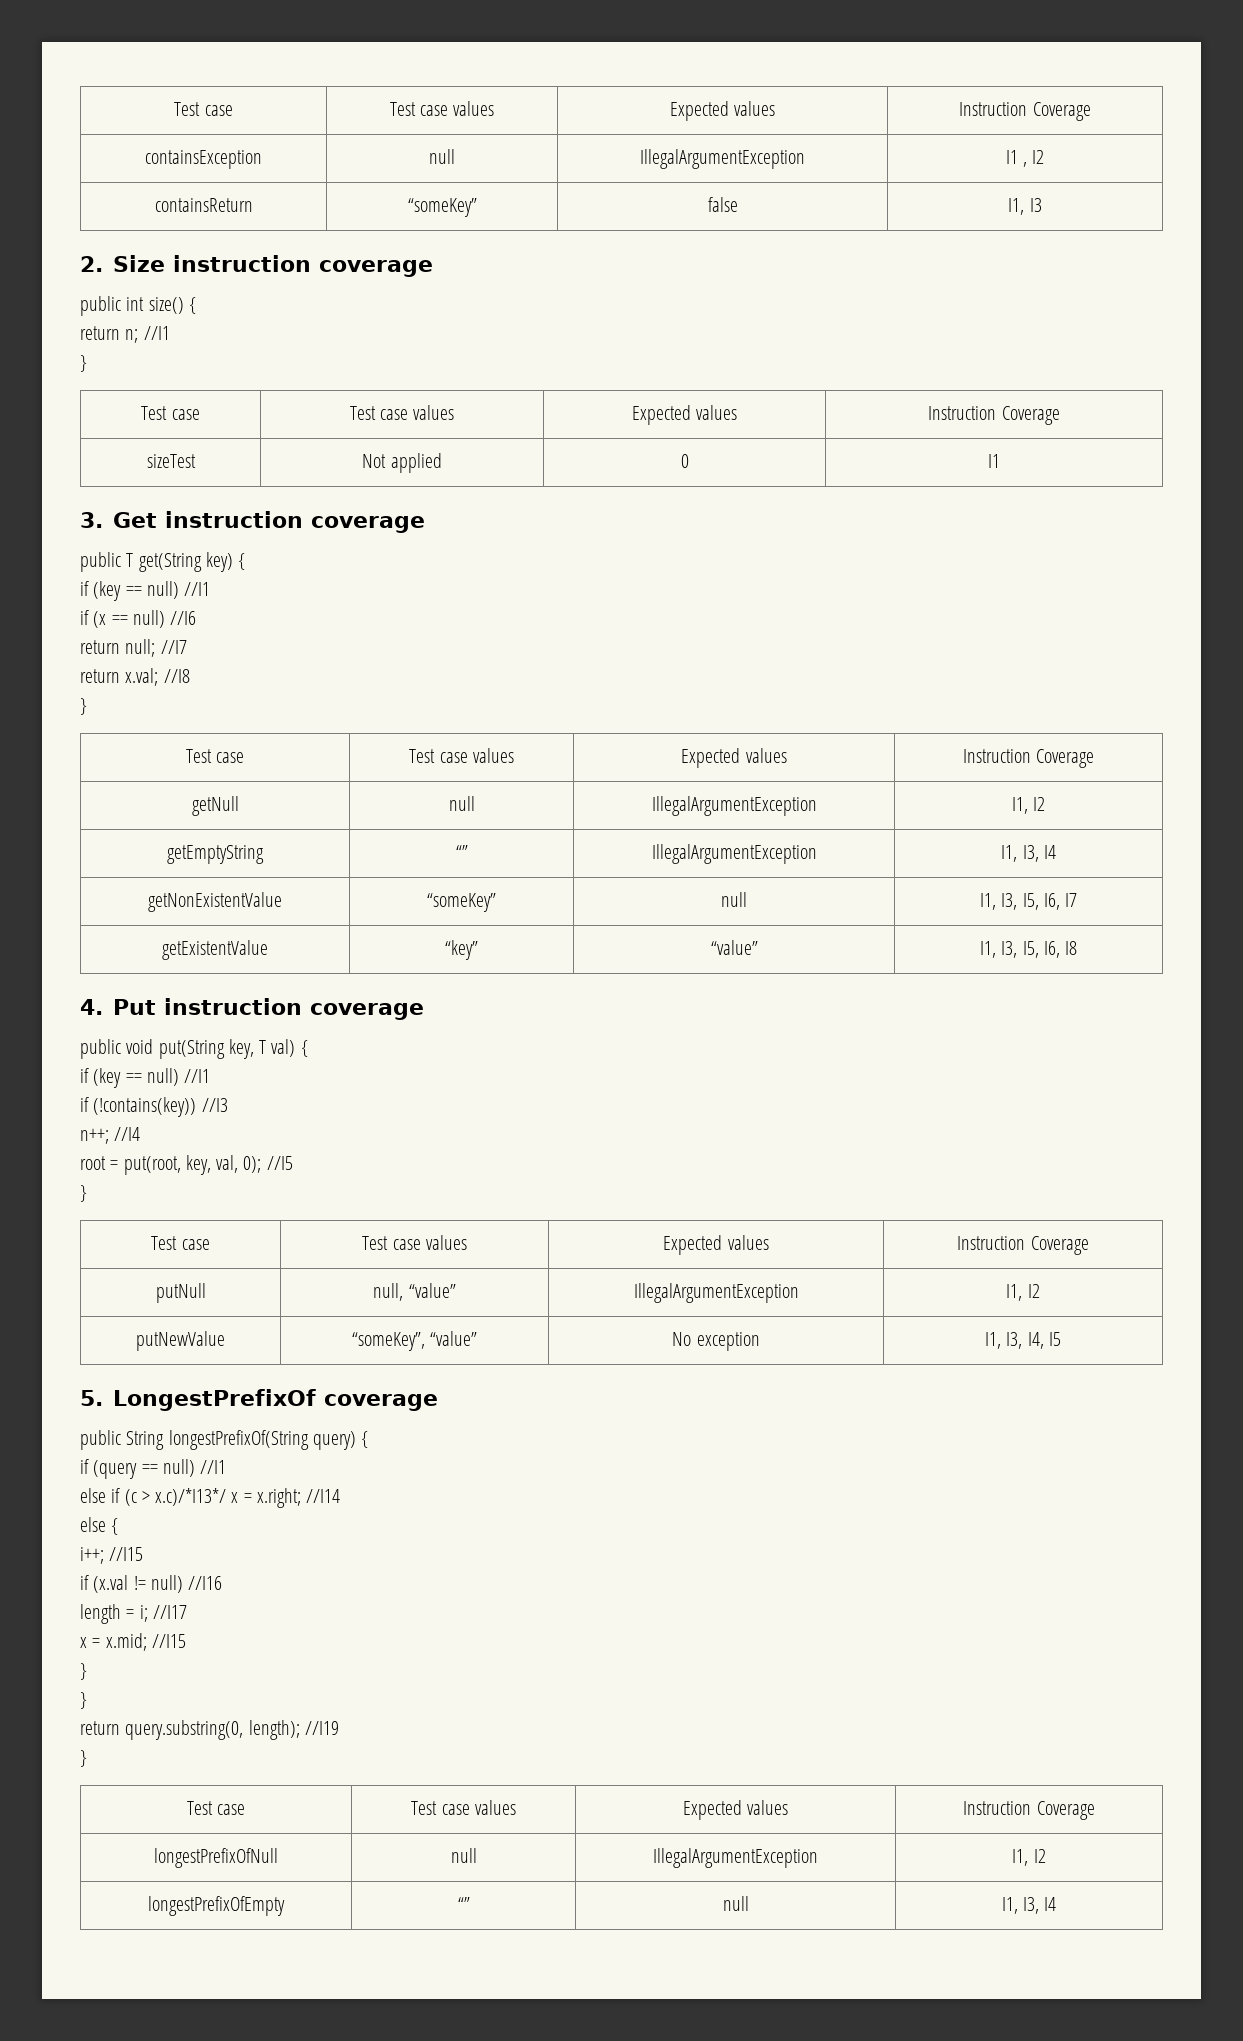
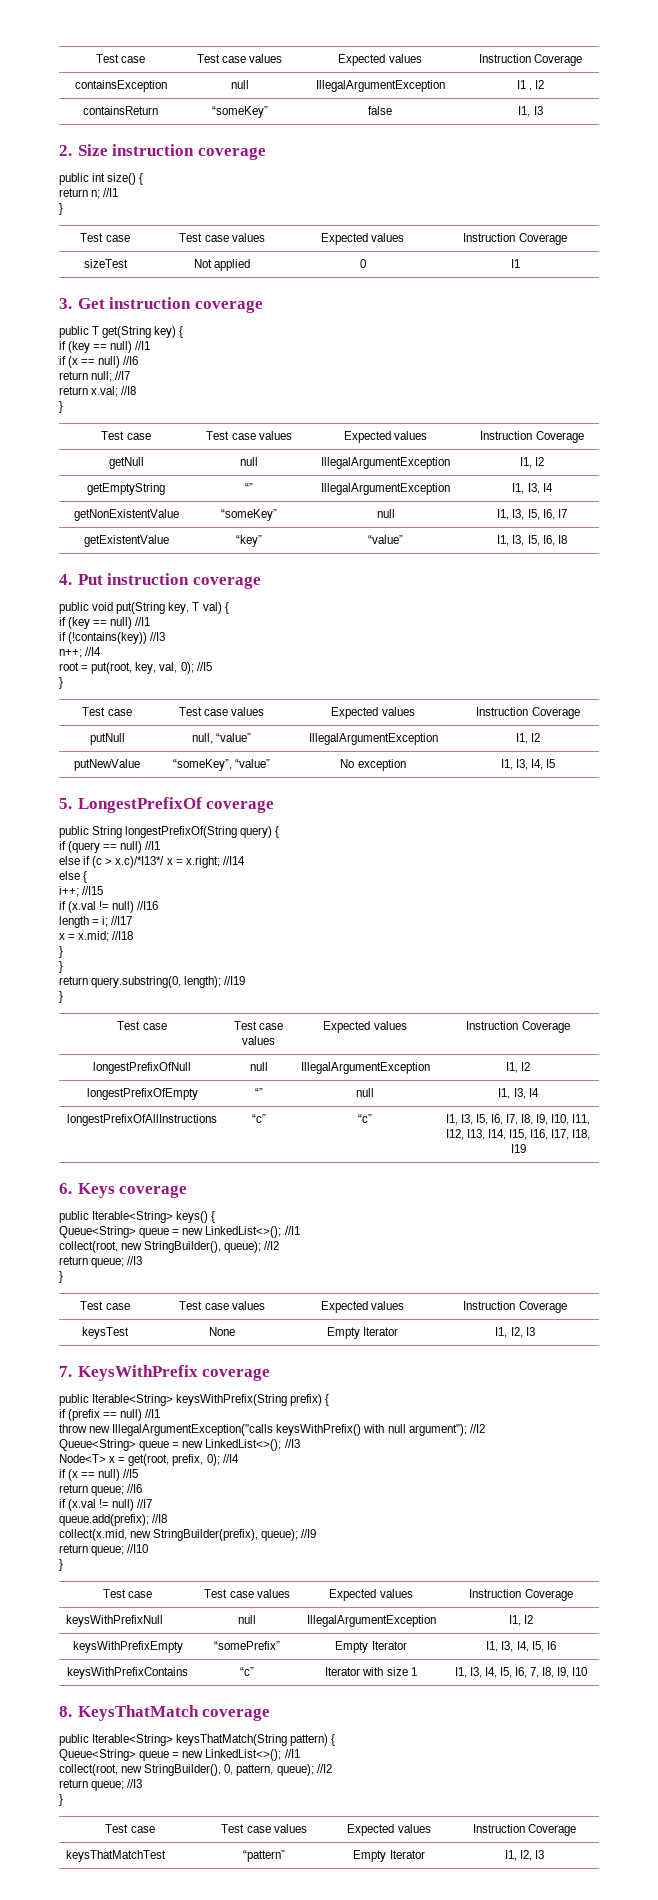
[151,1634,186,1648] //I15 -> [112,931,134,940] //I18
(1057, 1904) none -> [67,1114,217,1126] [251,1114,266,1123] [358,1114,372,1123] [445,1114,591,1125] [445,1129,591,1140] [510,1144,526,1153] [59,1183,188,1198] [59,1211,216,1223] [59,1226,300,1238] [59,1241,280,1253] [59,1256,143,1268] [59,1271,63,1283] [80,1301,130,1310] [179,1301,265,1310] [320,1301,405,1313] [463,1301,567,1313] [82,1327,129,1339] [209,1327,235,1336] [326,1327,399,1339] [495,1327,535,1338] [59,1365,271,1381] [59,1394,330,1406] [59,1409,161,1421] [59,1424,485,1436] [59,1439,300,1451] [59,1454,239,1466] [59,1469,139,1481] [59,1484,143,1496] [59,1499,153,1511] [59,1514,168,1526] [59,1529,317,1541] [59,1544,149,1556] [59,1559,63,1571] [102,1589,153,1598] [204,1589,290,1598] [329,1589,413,1601] [469,1589,573,1601] [66,1615,164,1627] [238,1615,256,1624] [306,1615,436,1627] [508,1615,534,1626] [72,1641,183,1653] [214,1641,280,1650] [335,1641,407,1653] [486,1641,556,1652] [67,1667,188,1679] [240,1667,254,1676] [325,1667,417,1676] [454,1667,588,1678] [59,1705,271,1721] [59,1734,336,1746] [59,1749,300,1761] [59,1764,332,1776] [59,1779,143,1791] [59,1794,63,1806] [105,1824,155,1833] [221,1824,307,1833] [347,1824,431,1836] [472,1824,577,1836] [66,1850,167,1862] [243,1850,285,1862] [353,1850,425,1862] [504,1850,545,1861] // longestPrefixOfAllInstructions | “c” | “c” | I1, I3, I5, I6, I7, I8, I9, I10, I11, I12, I13, I14, I15, I16, I17, I18, I19 // 6. Keys coverage // public Iterable<String> keys() { // Queue<String> queue = new LinkedList<>(); //I1 // collect(root, new StringBuilder(), queue); //I2 // return queue; //I3 // } // Test case | Test case values | Expected values | Instruction Coverage // keysTest | None | Empty Iterator | I1, I2, I3 // 7. KeysWithPrefix coverage // public Iterable<String> keysWithPrefix(String prefix) { // if (prefix == null) //I1 // throw new IllegalArgumentException("calls keysWithPrefix() with null argument"); //I2 // Queue<String> queue = new LinkedList<>(); //I3 // Node<T> x = get(root, prefix, 0); //I4 // if (x == null) //I5 // return queue; //I6 // if (x.val != null) //I7 // queue.add(prefix); //I8 // collect(x.mid, new StringBuilder(prefix), queue); //I9 // return queue; //I10 // } // Test case | Test case values | Expected values | Instruction Coverage // keysWithPrefixNull | null | IllegalArgumentException | I1, I2 // keysWithPrefixEmpty | “somePrefix” | Empty Iterator | I1, I3, I4, I5, I6 // keysWithPrefixContains | “c” | Iterator with size 1 | I1, I3, I4, I5, I6, 7, I8, I9, I10 // 8. KeysThatMatch coverage // public Iterable<String> keysThatMatch(String pattern) { // Queue<String> queue = new LinkedList<>(); //I1 // collect(root, new StringBuilder(), 0, pattern, queue); //I2 // return queue; //I3 // } // Test case | Test case values | Expected values | Instruction Coverage // keysThatMatchTest | “pattern” | Empty Iterator | I1, I2, I3

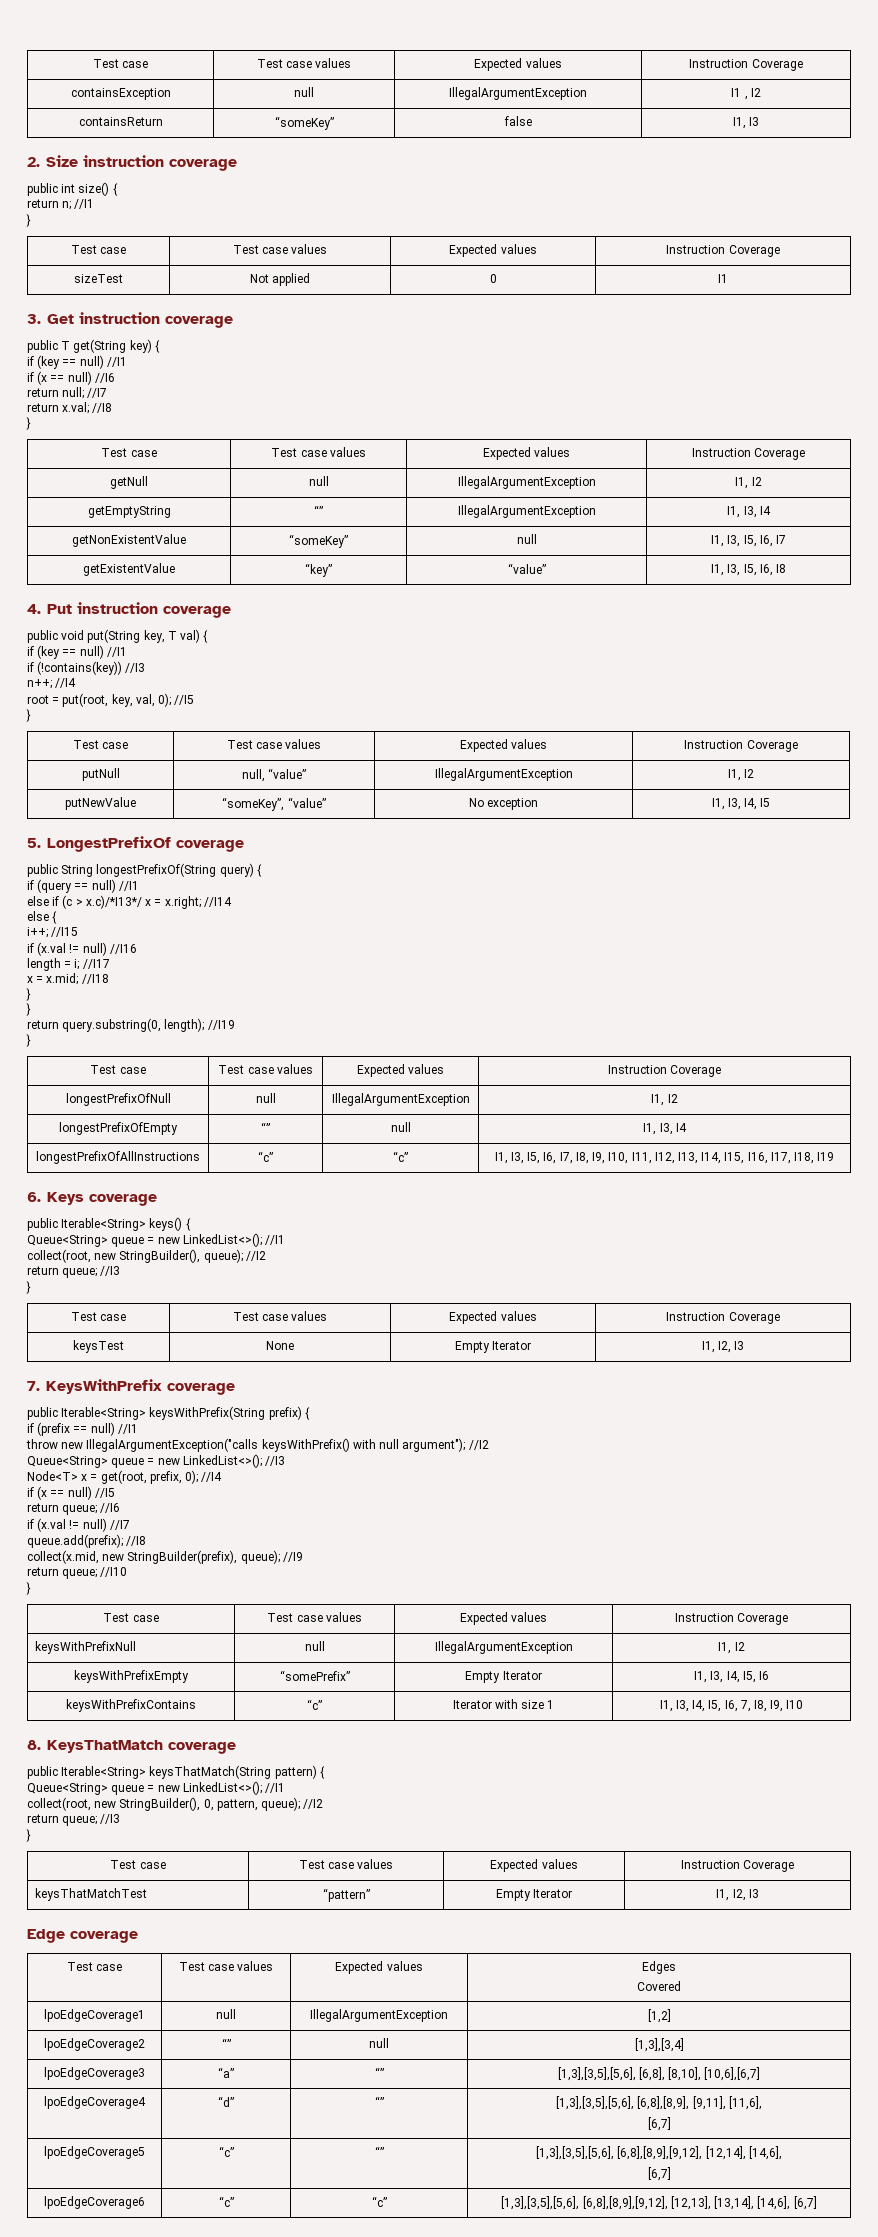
(545, 1854) none -> [27,1929,138,1943] [66,1962,123,1971] [178,1961,274,1971] [335,1961,423,1974] [642,1961,676,1974] [637,1981,681,1991] [44,2009,145,2022] [216,2009,236,2019] [310,2009,448,2022] [647,2009,671,2023] [44,2038,145,2051] [221,2038,231,2049] [369,2038,389,2048] [634,2038,684,2052] [44,2067,145,2080] [218,2067,234,2078] [374,2067,384,2078] [557,2067,761,2081] [44,2096,146,2109] [218,2096,234,2107] [374,2096,384,2107] [556,2096,762,2110] [647,2117,671,2131] [44,2146,145,2159] [218,2146,234,2157] [374,2146,384,2157] [536,2146,782,2160] [647,2167,671,2181] [44,2196,145,2209] [218,2196,234,2207] [371,2196,387,2207] [501,2196,817,2210] // Edge coverage // Test case | Test case values | Expected values | Edges // Covered // lpoEdgeCoverage1 | null | IllegalArgumentException | [1,2] // lpoEdgeCoverage2 | “” | null | [1,3],[3,4] // lpoEdgeCoverage3 | “a” | “” | [1,3],[3,5],[5,6], [6,8], [8,10], [10,6],[6,7] // lpoEdgeCoverage4 | “d” | “” | [1,3],[3,5],[5,6], [6,8],[8,9], [9,11], [11,6], // [6,7] // lpoEdgeCoverage5 | “c” | “” | [1,3],[3,5],[5,6], [6,8],[8,9],[9,12], [12,14], [14,6], // [6,7] // lpoEdgeCoverage6 | “c” | “c” | [1,3],[3,5],[5,6], [6,8],[8,9],[9,12], [12,13], [13,14], [14,6], [6,7]

